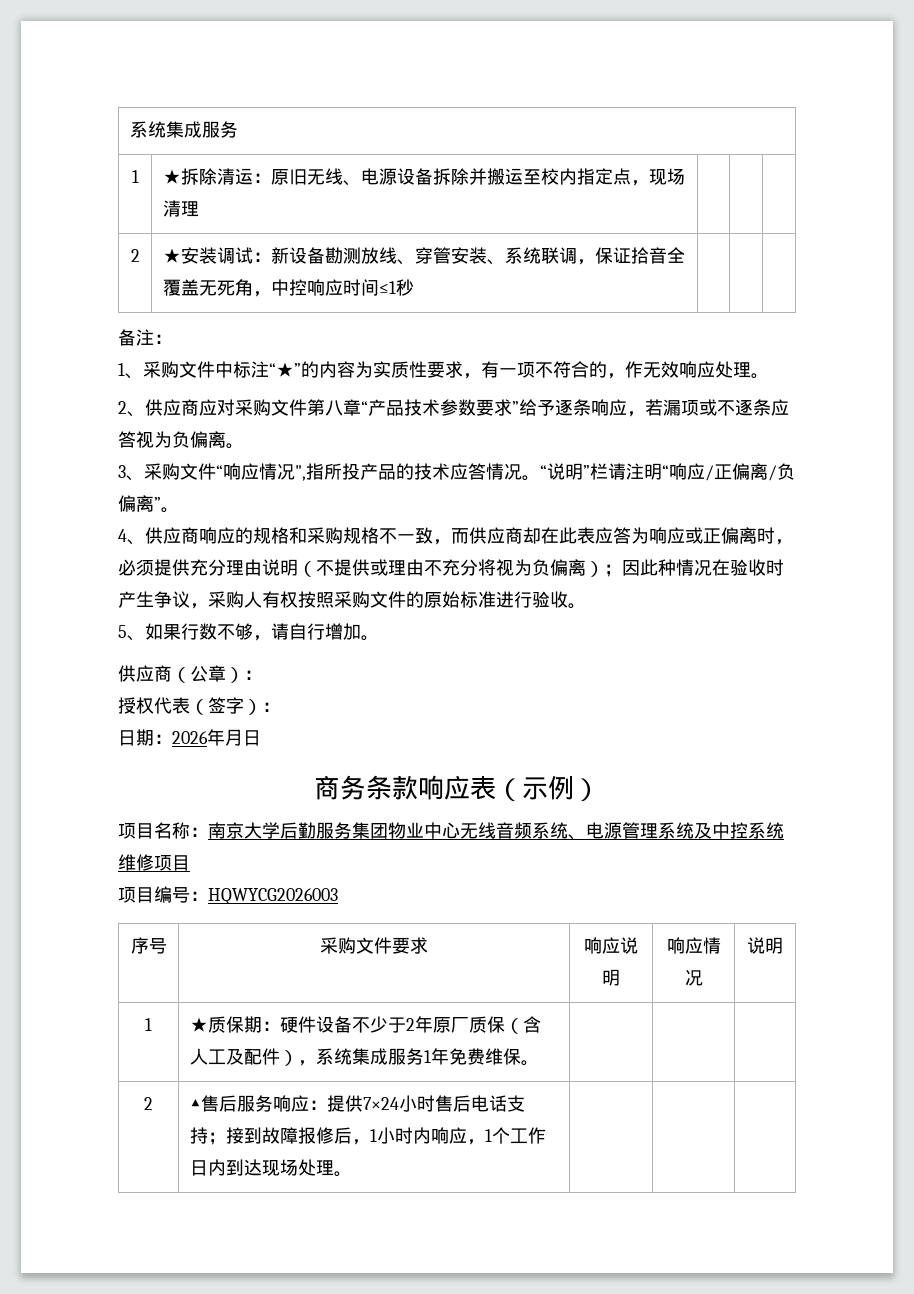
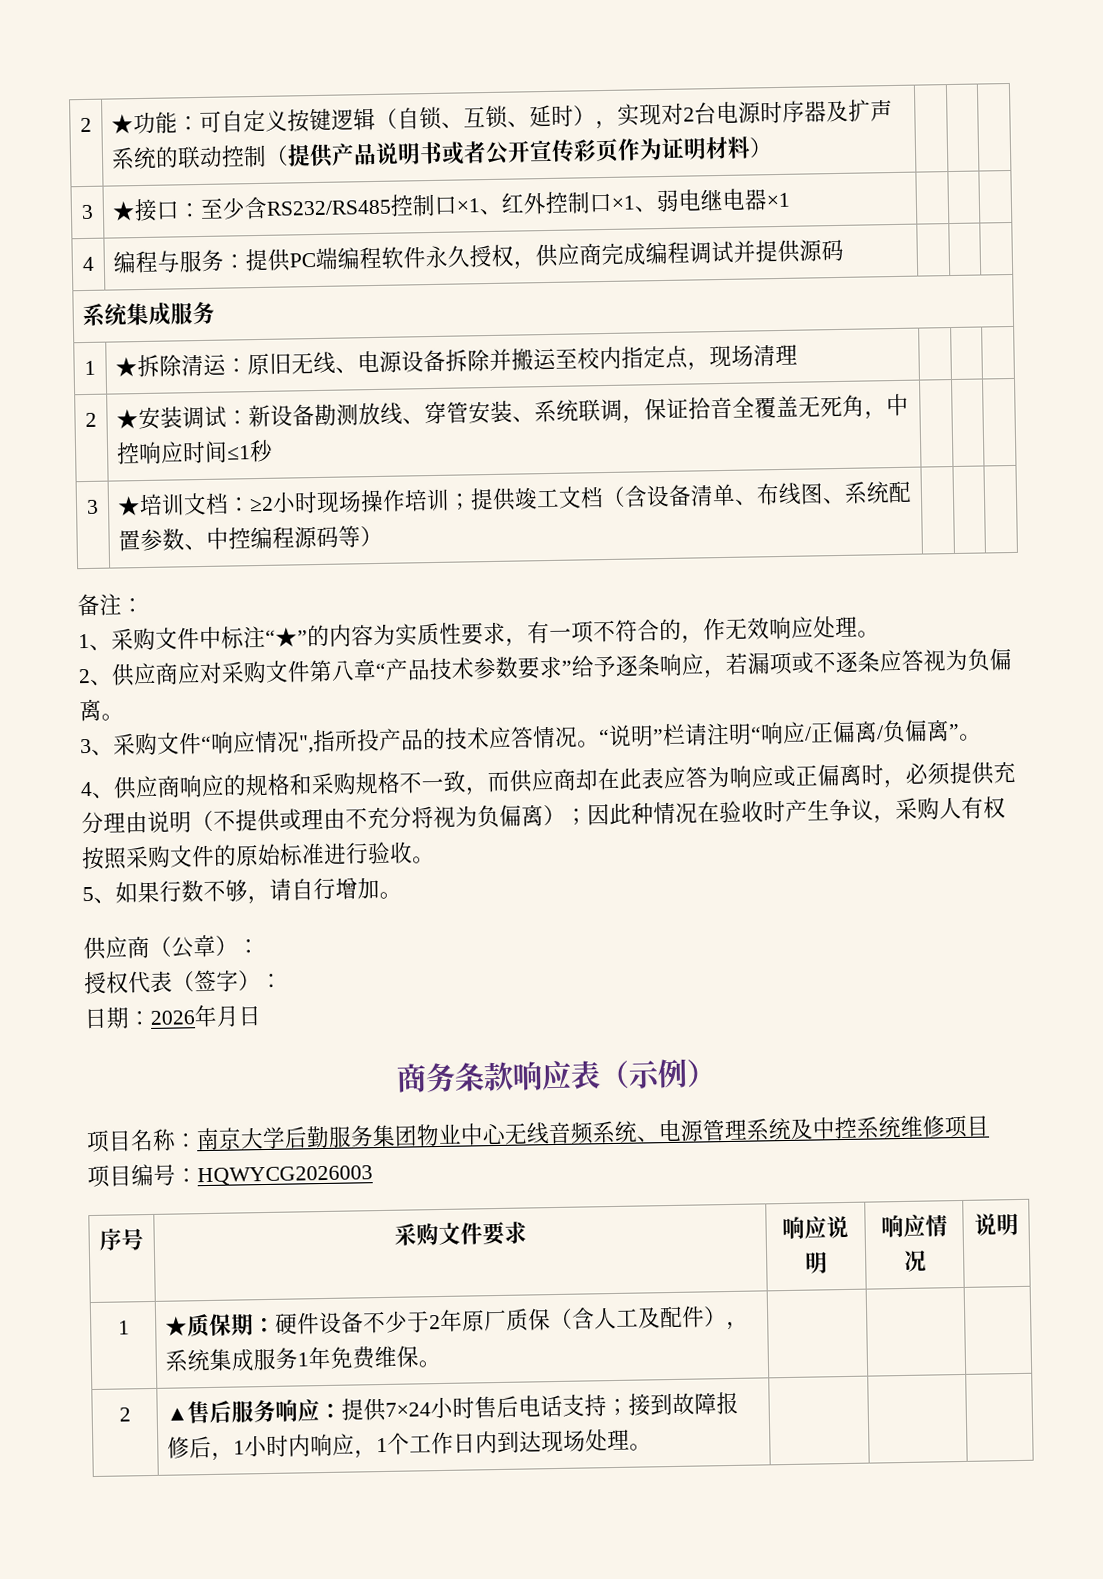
(129, 129) none -> [80,117,92,133] [111,98,894,135] [111,136,774,170] [81,204,94,220] [112,188,791,222] [82,256,94,272] [113,239,845,274] 2 | ★功能：可自定义按键逻辑（自锁、互锁、延时），实现对2台电源时序器及扩声系统的联动控制（提供产品说明书或者公开宣传彩页作为证明材料） | | | // 3 | ★接口：至少含RS232/RS485控制口×1、红外控制口×1、弱电继电器×1 | | | // 4 | 编程与服务：提供PC端编程软件永久授权，供应商完成编程调试并提供源码 | | | //
(414, 287) none -> [86,499,99,514] [117,480,913,517] [118,525,384,552] // 3 | ★培训文档：≥2小时现场操作培训；提供竣工文档（含设备清单、布线图、系统配置参数、中控编程源码等） | | |

